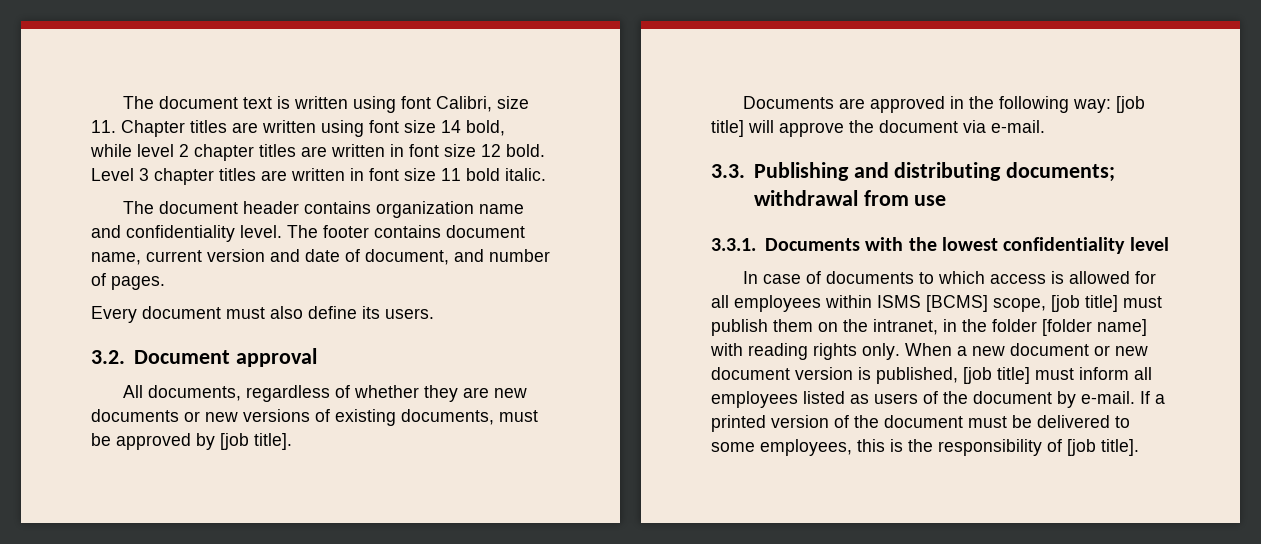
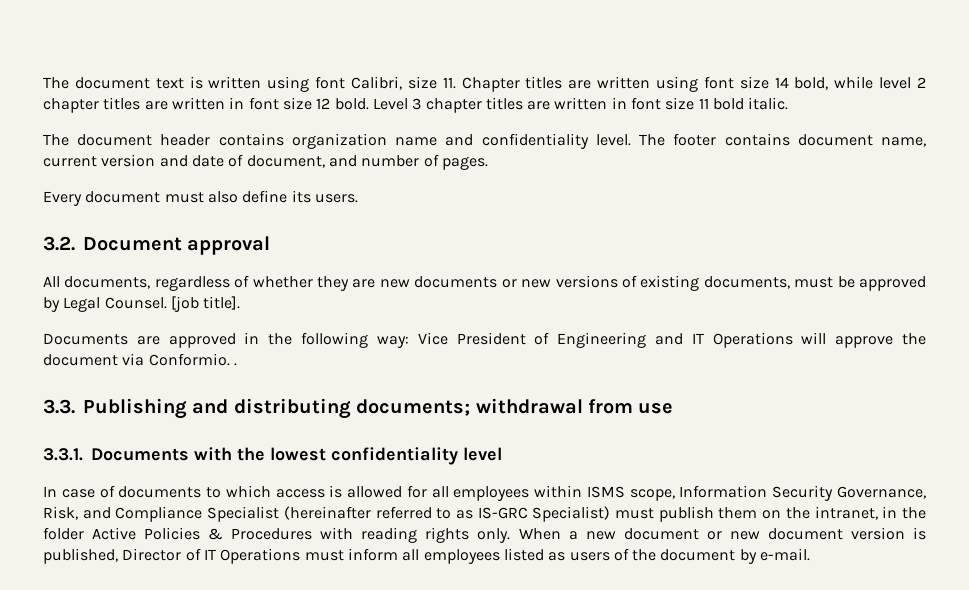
(215, 441) none -> [63,297,167,312] Legal Counsel.
[1116,96,1146,113] [711,120,744,137] [job title] -> [417,332,793,348] Vice President of Engineering and IT Operations
[991,120,1045,133] e-mail. -> [148,353,237,366] Conformio. .
[926,295,1118,312] [BCMS] scope, [job title] -> [629,485,926,501] [43,506,611,522] scope, Information Security Governance, Risk, and Compliance Specialist (hereinafter referred to as IS-GRC Specialist)
[1042,319,1147,336] [folder name] -> [92,527,313,540] Active Policies & Procedures
[963,367,1030,384] [job title] -> [122,548,301,564] Director of IT Operations
[1140,391,1165,404] [711,415,1130,432] [711,439,1139,456] If a printed version of the document must be delivered to some employees, this is the responsibility of [job title]. -> (811, 554) none

